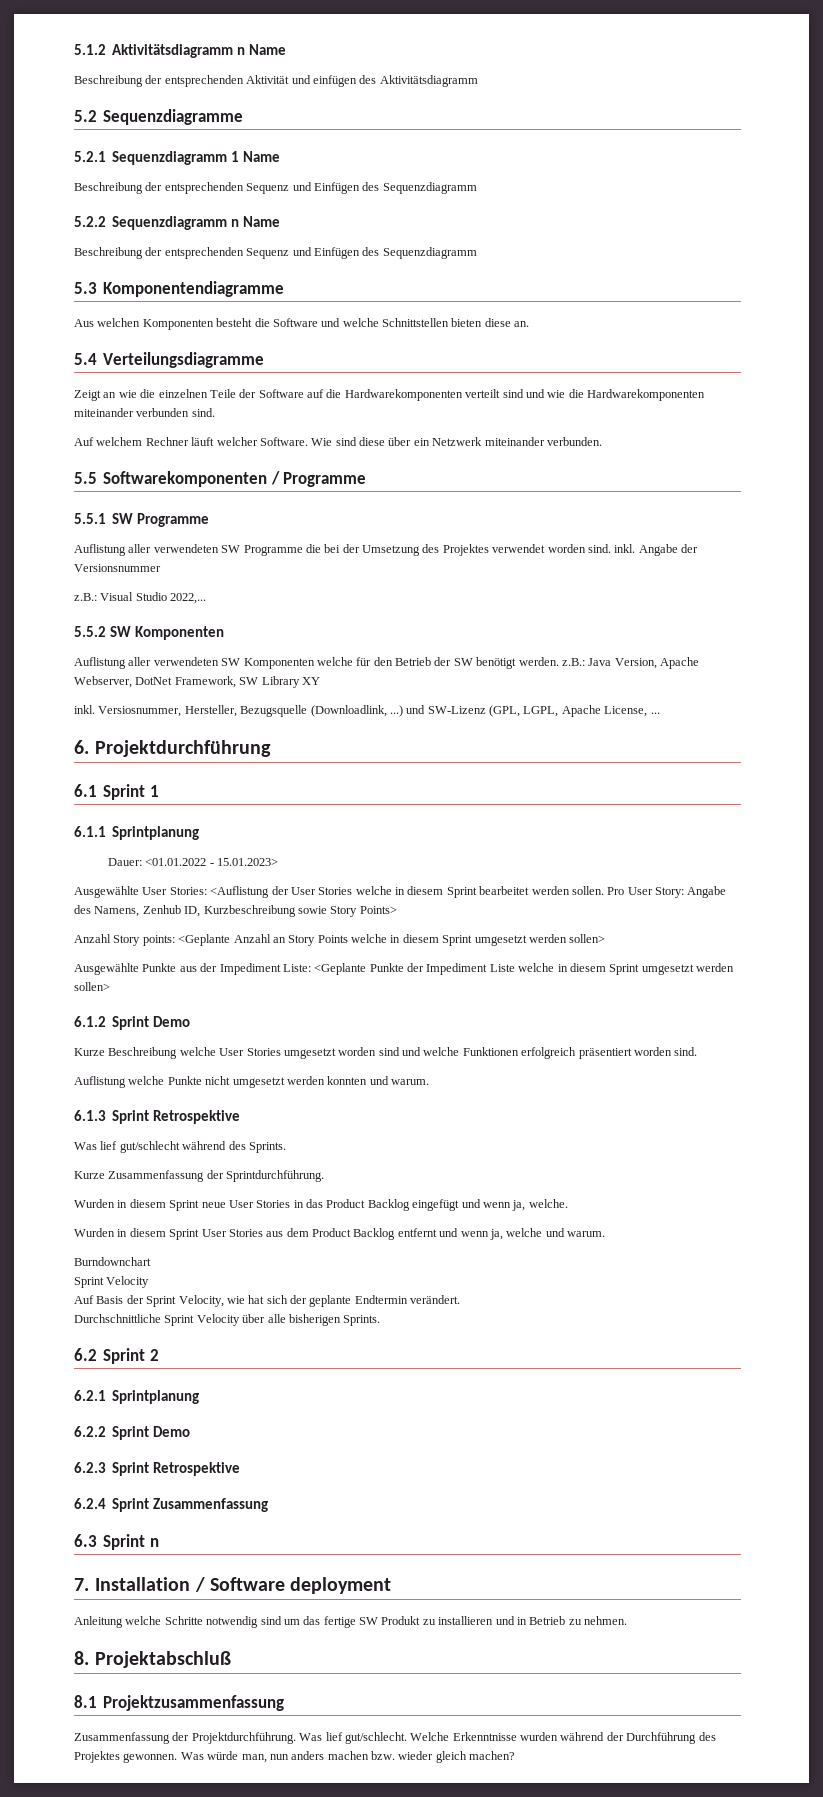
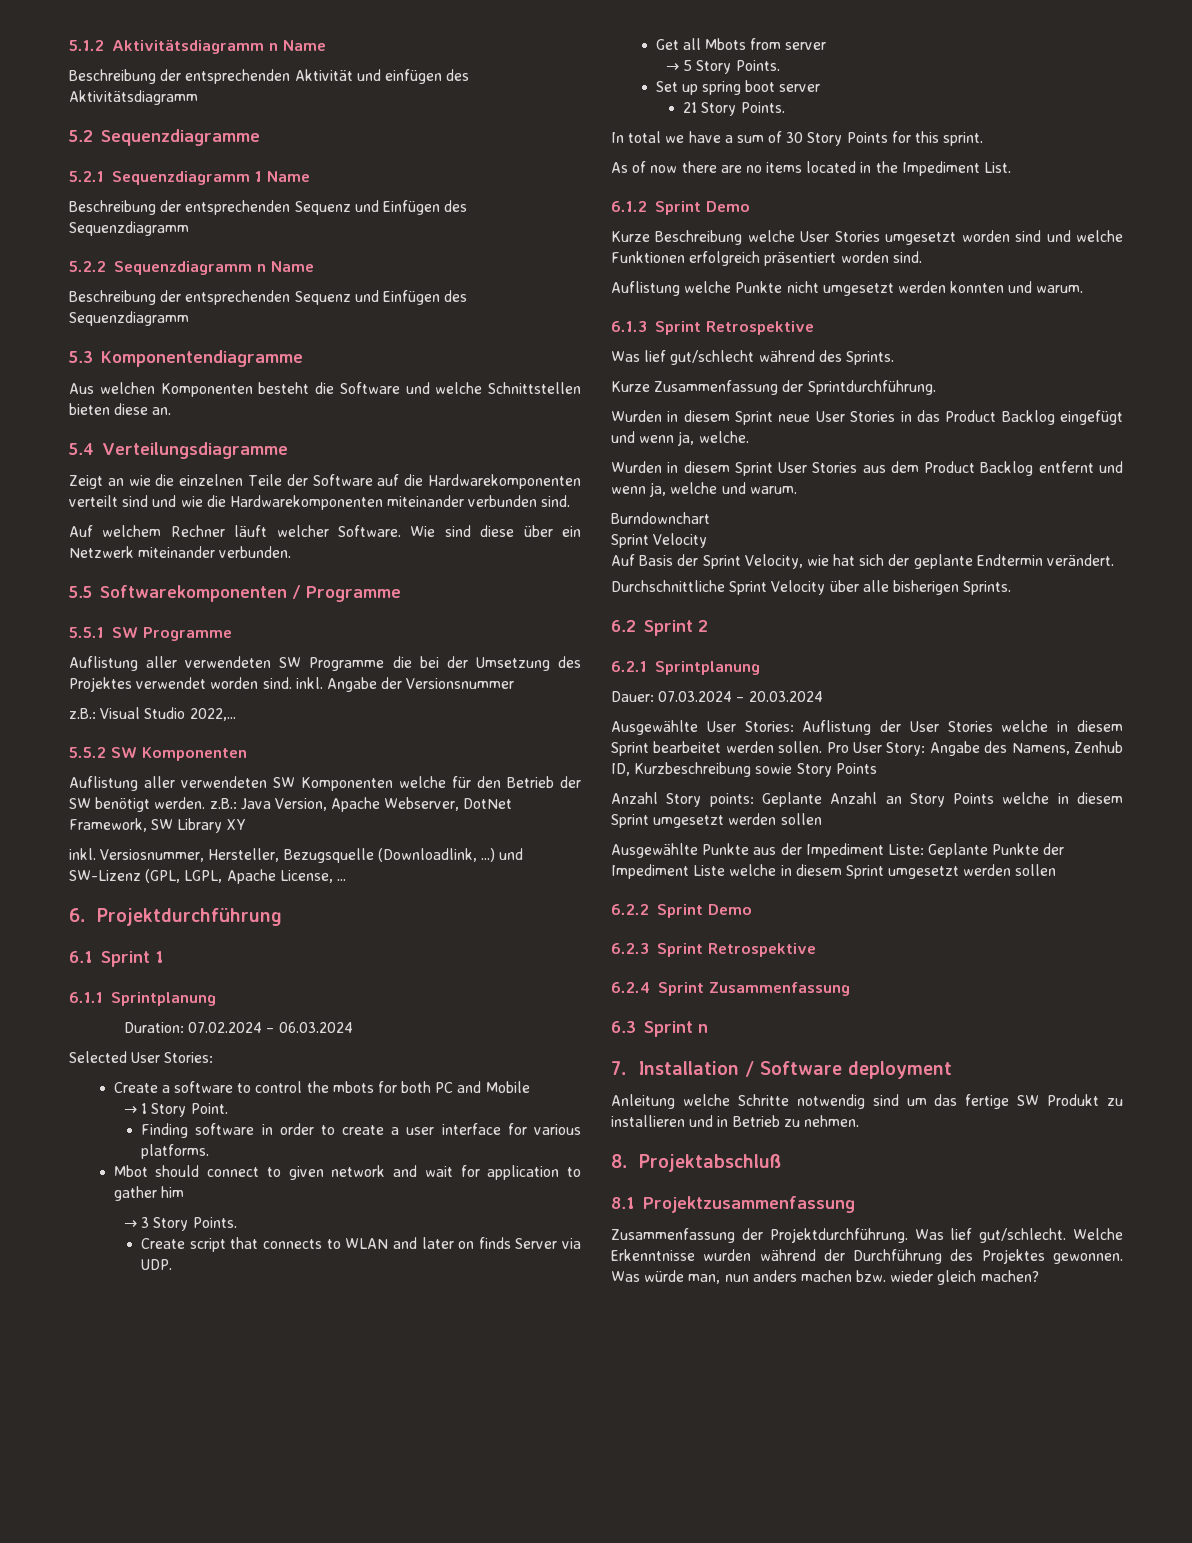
[108,858,279,866] [74,886,727,898] [74,905,397,917] [74,934,606,946] [74,963,734,975] [74,982,110,991] Dauer: <01.01.2022 - 15.01.2023> // Ausgewählte User Stories: <Auflistung der User Stories welche in diesem Sprint bearbeitet werden sollen. Pro User Story: Angabe des Namens, Zenhub ID, Kurzbeschreibung sowie Story Points> // Anzahl Story points: <Geplante Anzahl an Story Points welche in diesem Sprint umgesetzt werden sollen> // Ausgewählte Punkte aus der Impediment Liste: <Geplante Punkte der Impediment Liste welche in diesem Sprint umgesetzt werden sollen> -> [124,1022,353,1033] [69,1051,214,1063] [113,1081,530,1093] [124,1103,228,1117] [141,1123,582,1138] [141,1144,210,1159] [113,1165,582,1180] [113,1186,184,1201] [124,1217,237,1231] [141,1237,581,1252] [141,1259,173,1270] [655,38,827,50] [666,60,780,74] [655,80,821,95] [683,102,785,116] [611,131,984,146] [611,161,1012,176] Duration: 07.02.2024 – 06.03.2024 // Selected User Stories: // Create a software to control the mbots for both PC and Mobile // → 1 Story Point. // Finding software in order to create a user interface for various platforms. // Mbot should connect to given network and wait for application to gather him // → 3 Story Points. // Create script that connects to WLAN and later on finds Server via UDP. // Get all Mbots from server // → 5 Story Points. // Set up spring boot server // 21 Story Points. // In total we have a sum of 30 Story Points for this sprint. // As of now there are no items located in the Impediment List.
(200, 1397) none -> [611,691,823,702] [611,720,1123,735] [611,741,1123,756] [611,762,877,777] [611,792,1123,807] [611,813,822,828] [611,843,1065,858] [611,864,1057,879] // Dauer: 07.03.2024 – 20.03.2024 // Ausgewählte User Stories: Auflistung der User Stories welche in diesem Sprint bearbeitet werden sollen. Pro User Story: Angabe des Namens, Zenhub ID, Kurzbeschreibung sowie Story Points // Anzahl Story points: Geplante Anzahl an Story Points welche in diesem Sprint umgesetzt werden sollen // Ausgewählte Punkte aus der Impediment Liste: Geplante Punkte der Impediment Liste welche in diesem Sprint umgesetzt werden sollen

